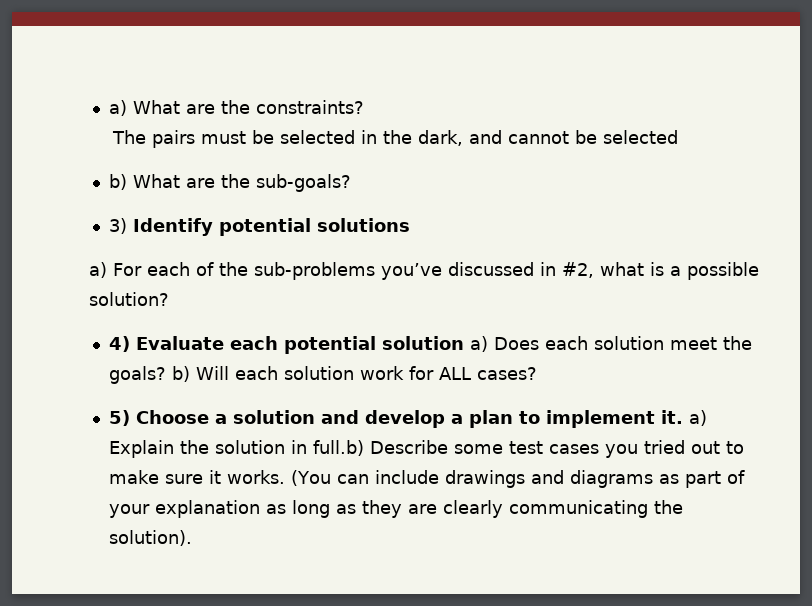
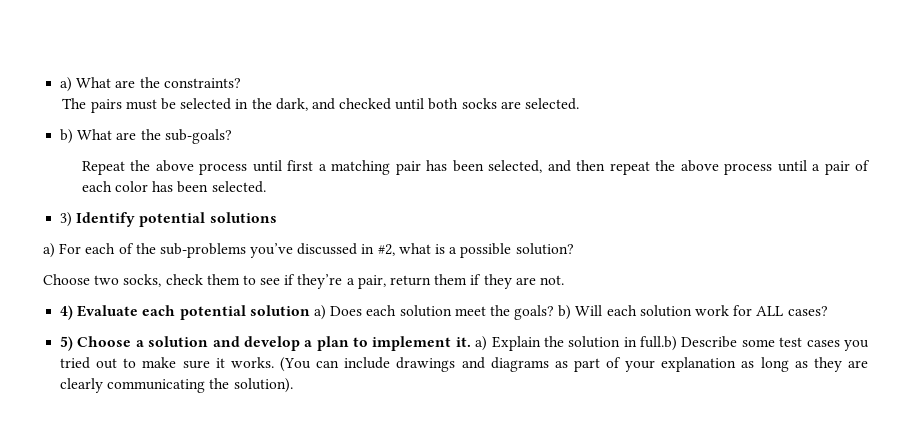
[508,130,679,144] cannot be selected -> [339,98,580,110] checked until both socks are selected.
(351, 183) none -> [81,160,871,175] [81,181,266,193] // Repeat the above process until first a matching pair has been selected, and then repeat the above process until a pair of each color has been selected.
(169, 299) none -> [43,274,564,289] // Choose two socks, check them to see if they’re a pair, return them if they are not.

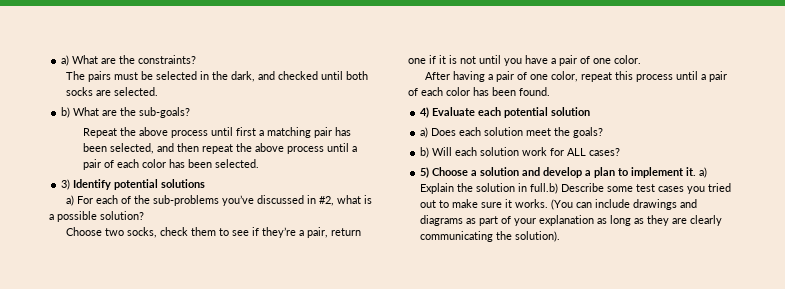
[434,274,564,289] them if they are not. -> [408,55,641,66] [425,71,728,82] [408,87,550,96] one if it is not until you have a pair of one color. // After having a pair of one color, repeat this process until a pair of each color has been found.
(310, 310) none -> (591, 111) //
(555, 312) none -> (604, 132) //

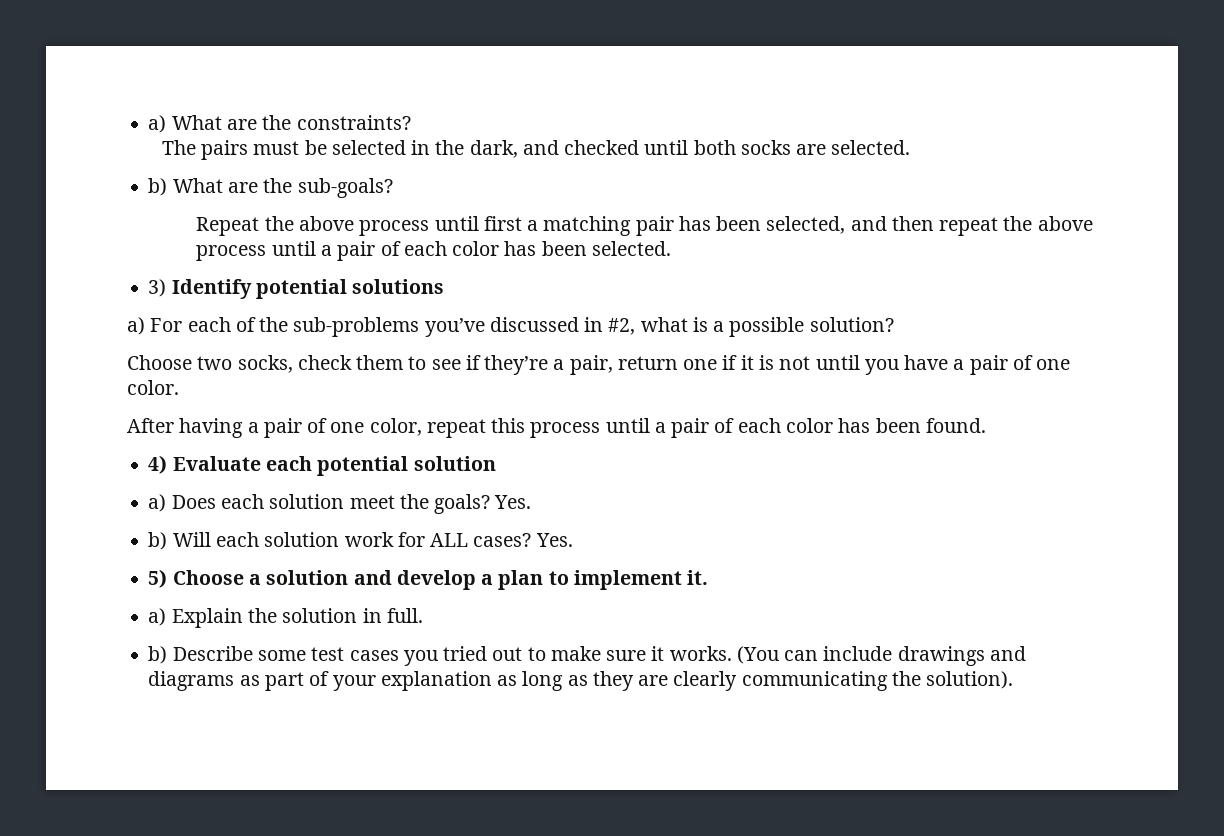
(604, 132) none -> [494,495,532,509] Yes.
(621, 152) none -> [535,533,573,547] Yes.
(697, 171) none -> (709, 577) //
[530,183,559,194] full.b) -> [386,608,423,623] [148,646,168,664] full. // b)

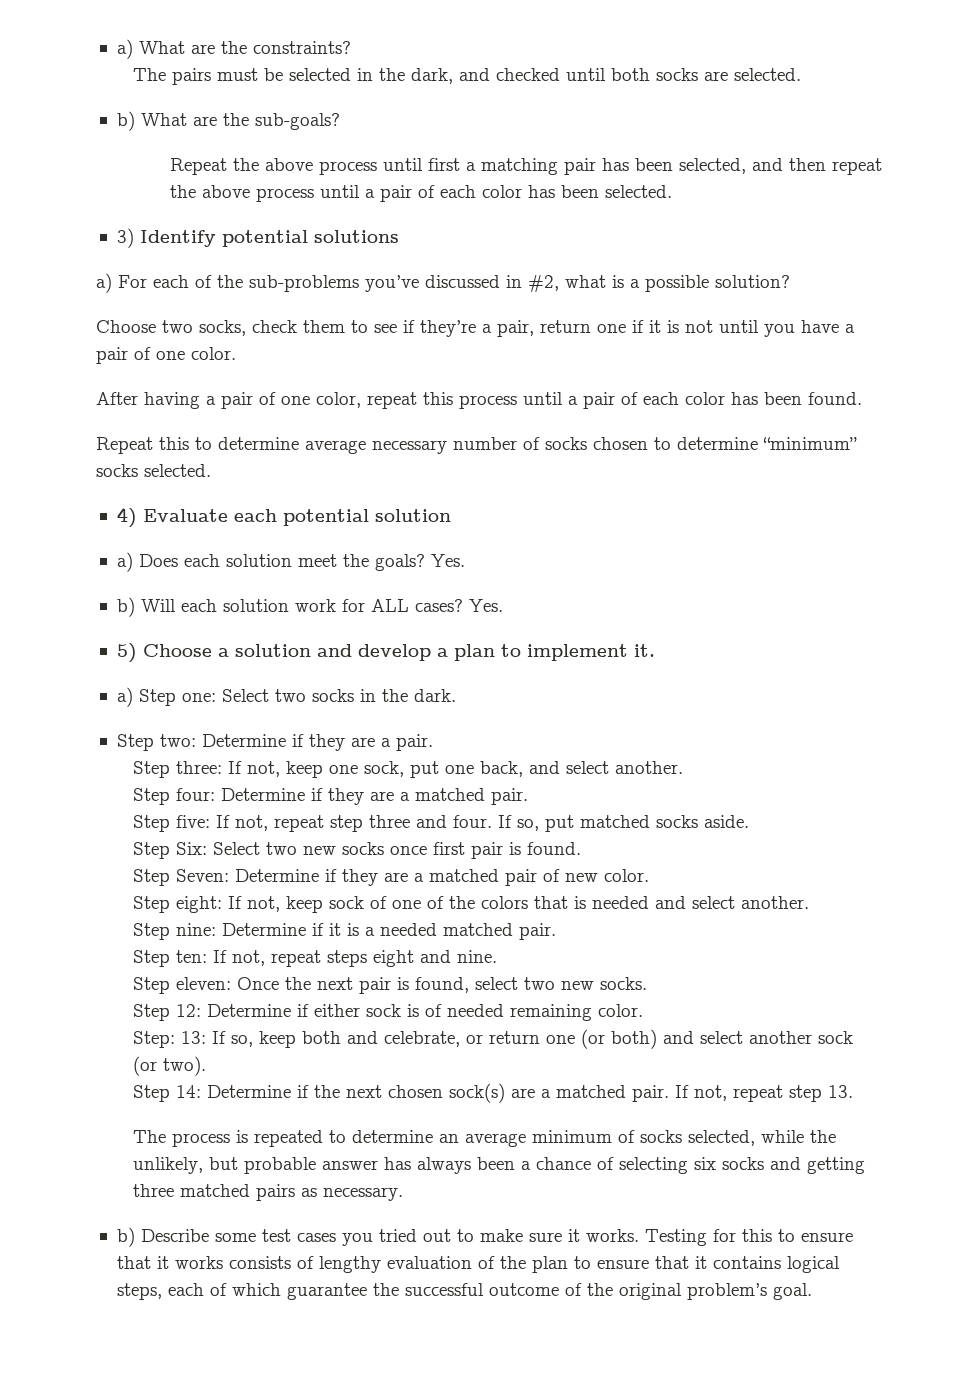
(986, 425) none -> [96,437,857,454] [96,464,211,477] // Repeat this to determine average necessary number of socks chosen to determine “minimum” socks selected.
[171,608,423,628] Explain the solution in full. -> [138,689,456,706] [116,734,433,751] [133,761,684,778] [133,788,529,805] [133,815,750,832] [133,842,582,859] [133,869,650,886] [133,896,810,913] [133,923,557,940] [133,950,498,967] [133,977,648,994] [133,1004,644,1021] [133,1029,854,1049] [133,1056,207,1076] [133,1083,854,1103] [133,1130,837,1147] [133,1157,866,1174] [133,1184,404,1201] Step one: Select two socks in the dark. // Step two: Determine if they are a pair. // Step three: If not, keep one sock, put one back, and select another. // Step four: Determine if they are a matched pair. // Step five: If not, repeat step three and four. If so, put matched socks aside. // Step Six: Select two new socks once first pair is found. // Step Seven: Determine if they are a matched pair of new color. // Step eight: If not, keep sock of one of the colors that is needed and select another. // Step nine: Determine if it is a needed matched pair. // Step ten: If not, repeat steps eight and nine. // Step eleven: Once the next pair is found, select two new socks. // Step 12: Determine if either sock is of needed remaining color. // Step: 13: If so, keep both and celebrate, or return one (or both) and select another sock (or two). // Step 14: Determine if the next chosen sock(s) are a matched pair. If not, repeat step 13. // The process is repeated to determine an average minimum of socks selected, while the unlikely, but probable answer has always been a chance of selecting six socks and getting three matched pairs as necessary.
[736,646,1026,666] [148,671,1014,691] (You can include drawings and diagrams as part of your explanation as long as they are clearly communicating the solution). -> [644,1229,853,1246] [116,1256,840,1273] [116,1283,812,1300] Testing for this to ensure that it works consists of lengthy evaluation of the plan to ensure that it contains logical steps, each of which guarantee the successful outcome of the original problem’s goal.

